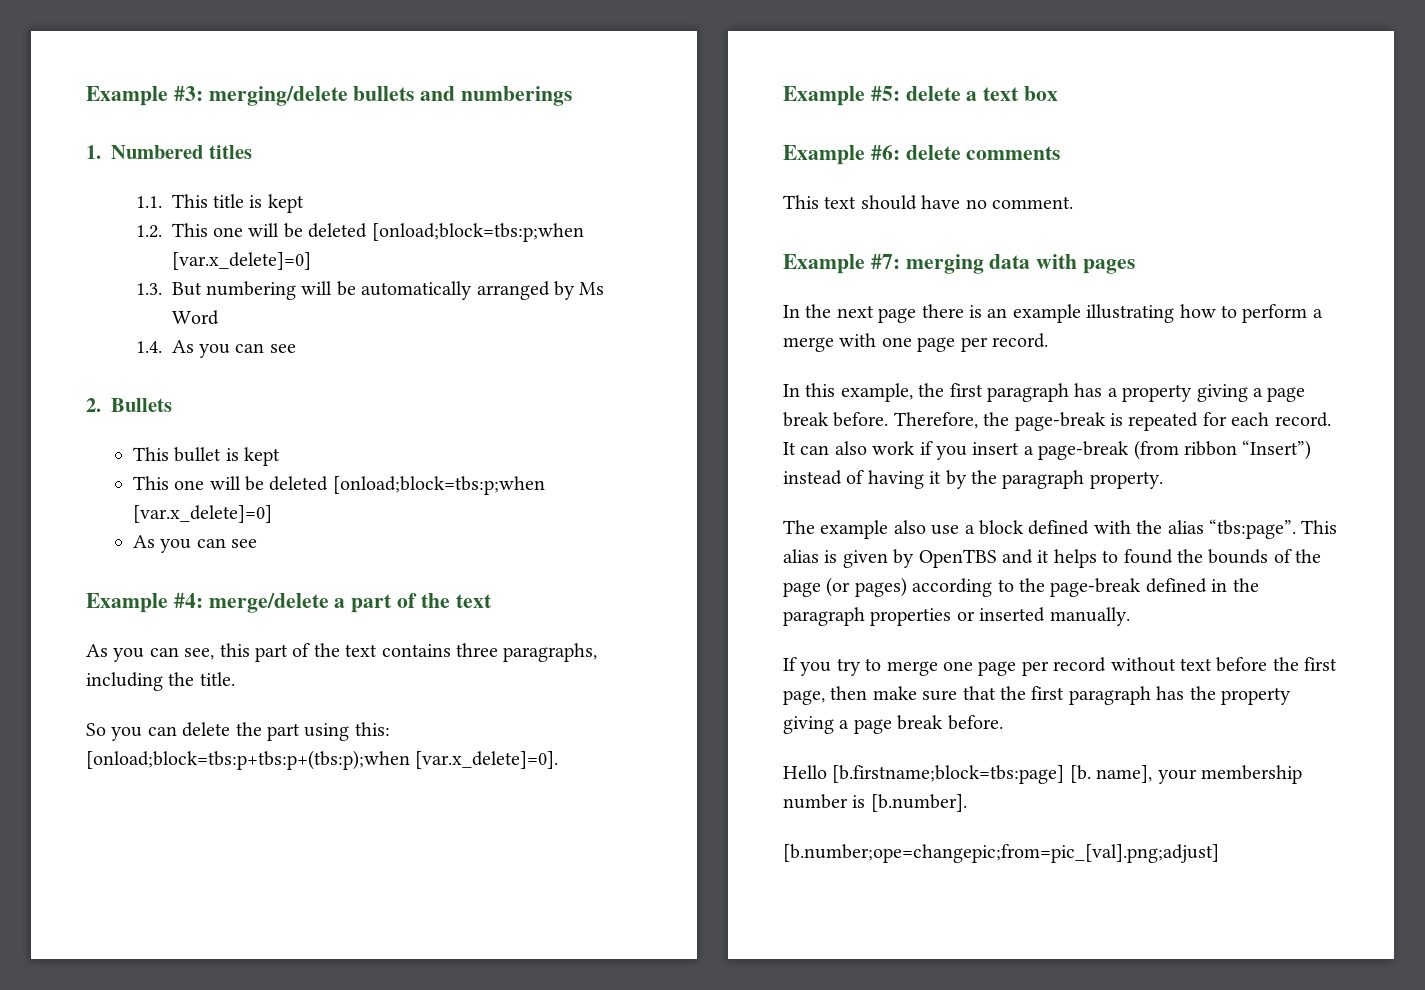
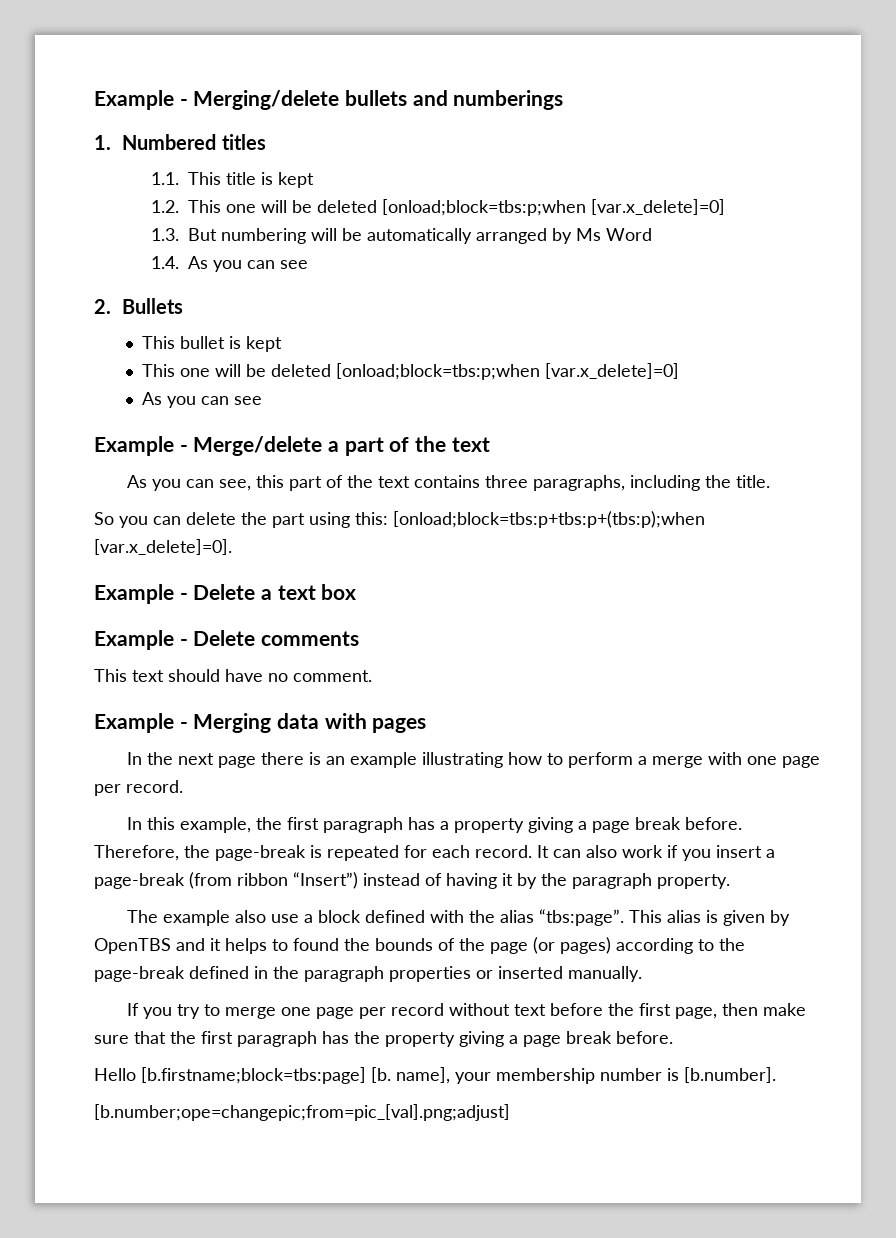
[86,85,348,106] Example #3: merging/delete -> [94,90,340,110] Example - Merging/delete
[173,592,329,613] #4: merge/delete -> [179,436,323,456] - Merge/delete
[870,85,961,101] #5: delete -> [179,584,256,600] - Delete
[870,144,961,160] #6: delete -> [179,630,256,646] - Delete
[870,253,984,274] #7: merging -> [179,713,272,733] - Merging

